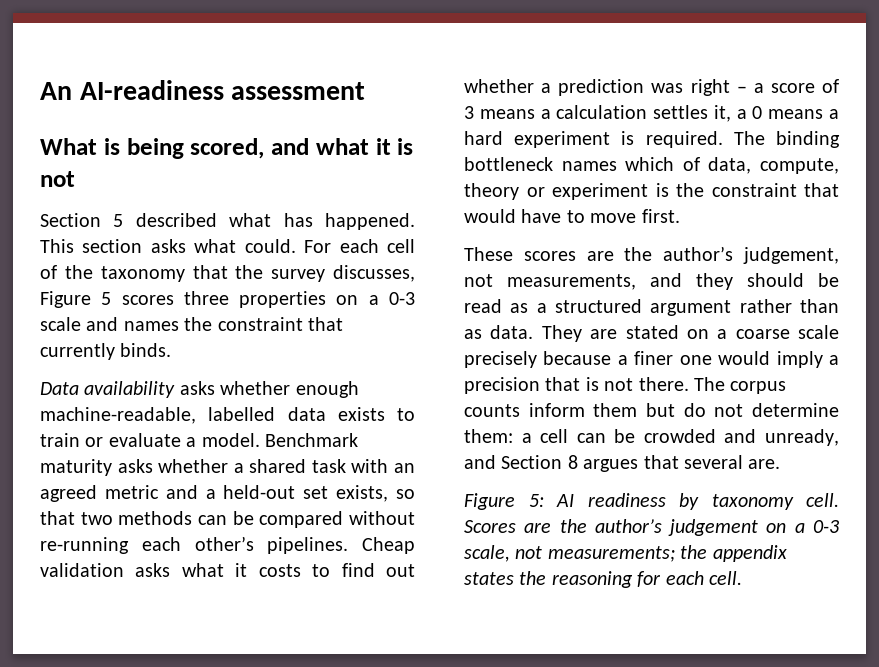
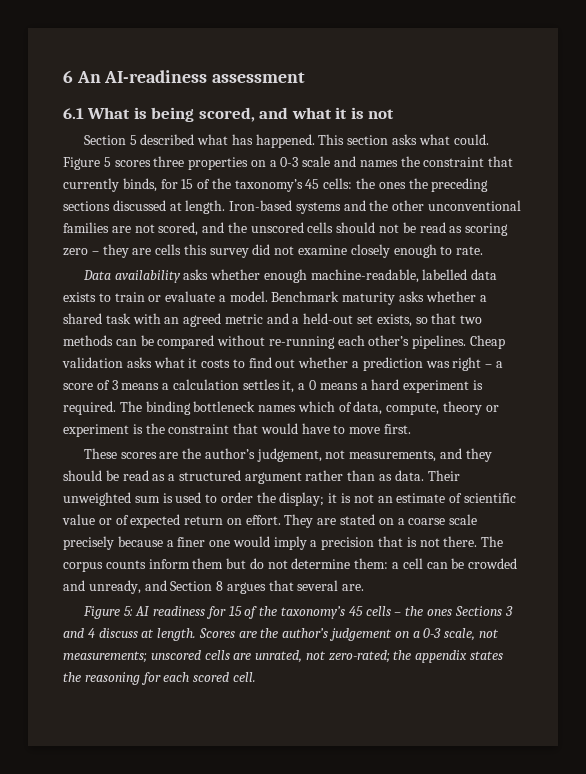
(40, 91) none -> [63,70,73,83] 6
(366, 91) none -> [63,108,84,119] 6.1
[304,239,415,253] [40,265,416,282] For each cell of the taxonomy that the survey discusses, -> (489, 139) none
[120,343,172,357] binds. -> [122,178,489,192] [63,200,522,214] [63,222,509,236] [63,244,484,258] binds, for 15 of the taxonomy’s 45 cells: the ones the preceding sections discussed at length. Iron-based systems and the other unconventional families are not scored, and the unscored cells should not be read as scoring zero – they are cells this survey did not examine closely enough to rate.
(534, 332) none -> [427,470,460,481] [63,492,516,506] [62,514,281,528] Their unweighted sum is used to order the display; it is not an estimate of scientific value or of expected return on effort.
[679,493,839,510] by taxonomy cell. -> [205,606,513,619] [63,628,197,641] for 15 of the taxonomy’s 45 cells – the ones Sections 3 and 4 discuss at length.
(675, 554) none -> [150,650,390,663] unscored cells are unrated, not zero-rated;
(704, 578) none -> [193,672,230,682] scored

